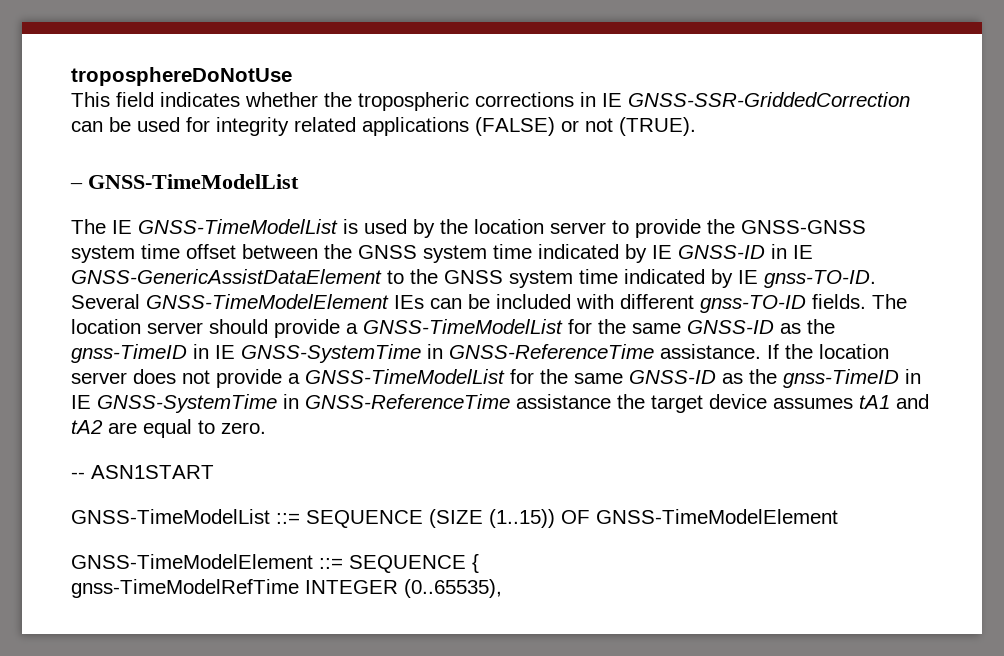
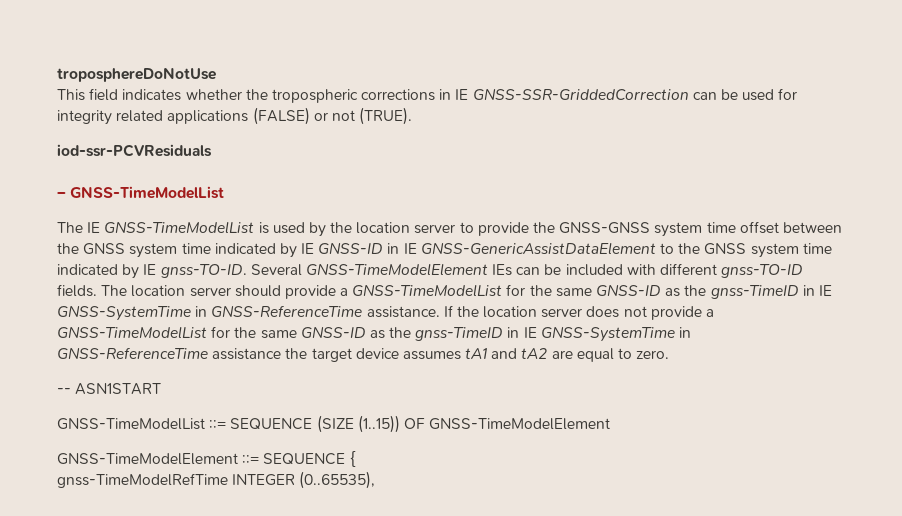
(696, 126) none -> [57,144,212,157] // iod-ssr-PCVResiduals

